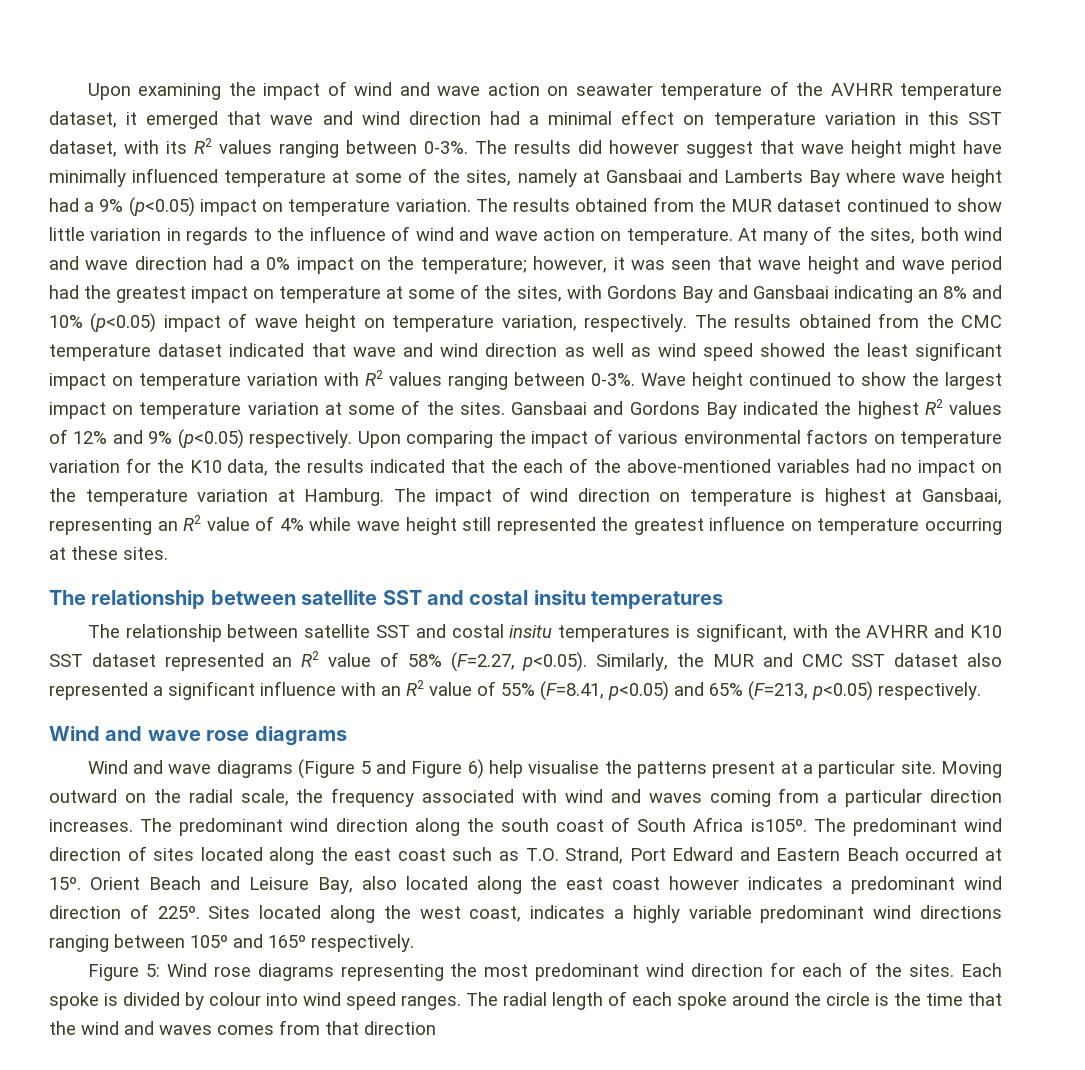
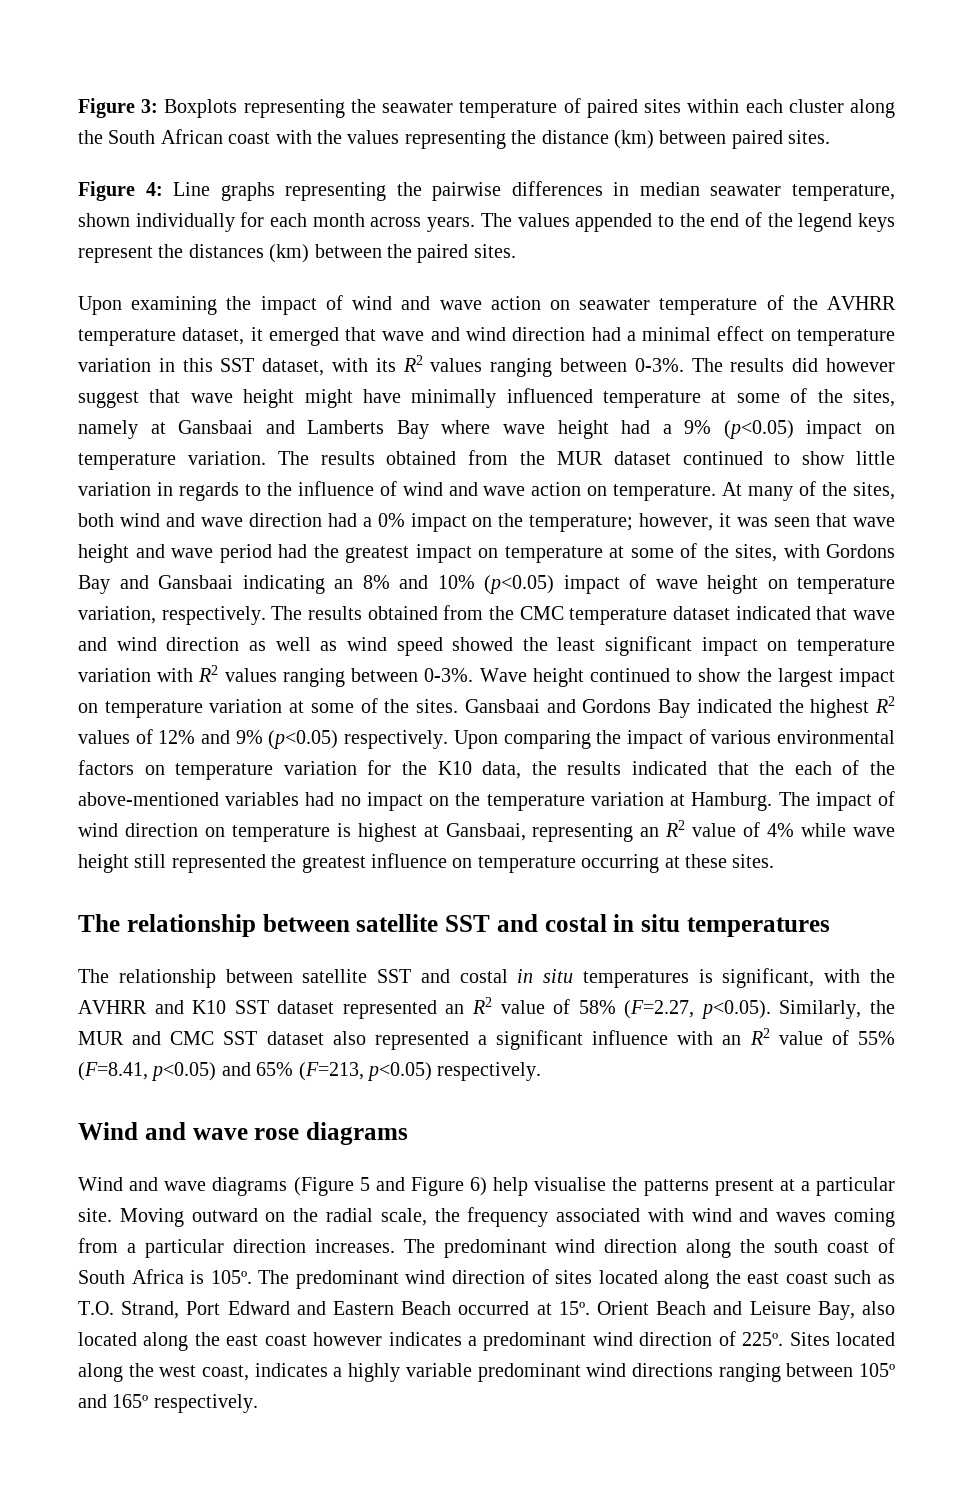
(87, 91) none -> [78,98,896,118] [78,129,831,149] [78,181,895,201] [78,212,895,232] [78,244,516,263] Figure 3: Boxplots representing the seawater temperature of paired sites within each cluster along the South African coast with the values representing the distance (km) between paired sites. // Figure 4: Line graphs representing the pairwise differences in median seawater temperature, shown individually for each month across years. The values appended to the end of the legend keys represent the distances (km) between the paired sites. //
[533,590,586,605] insitu -> [613,914,680,932] in situ
[509,625,553,638] insitu -> [517,969,574,983] in situ
[750,819,807,832] is105º. -> [190,1270,252,1284] is 105º.
[87,962,1002,981] [49,991,1002,1010] [49,1020,436,1035] // Figure 5: Wind rose diagrams representing the most predominant wind direction for each of the sites. Each spoke is divided by colour into wind speed ranges. The radial length of each spoke around the circle is the time that the wind and waves comes from that direction -> (258, 1403) none

